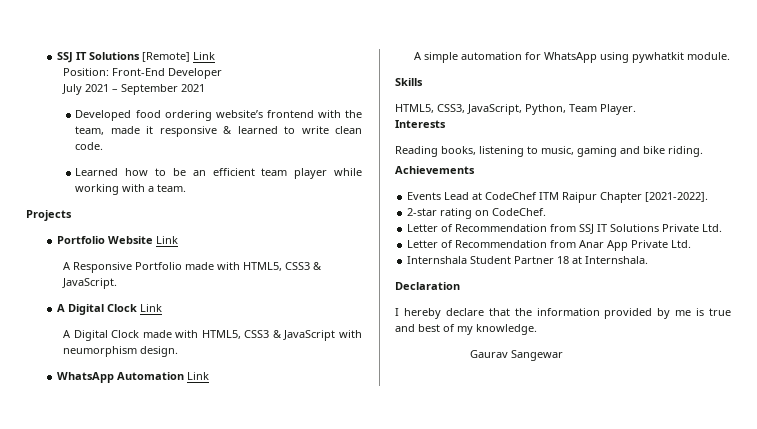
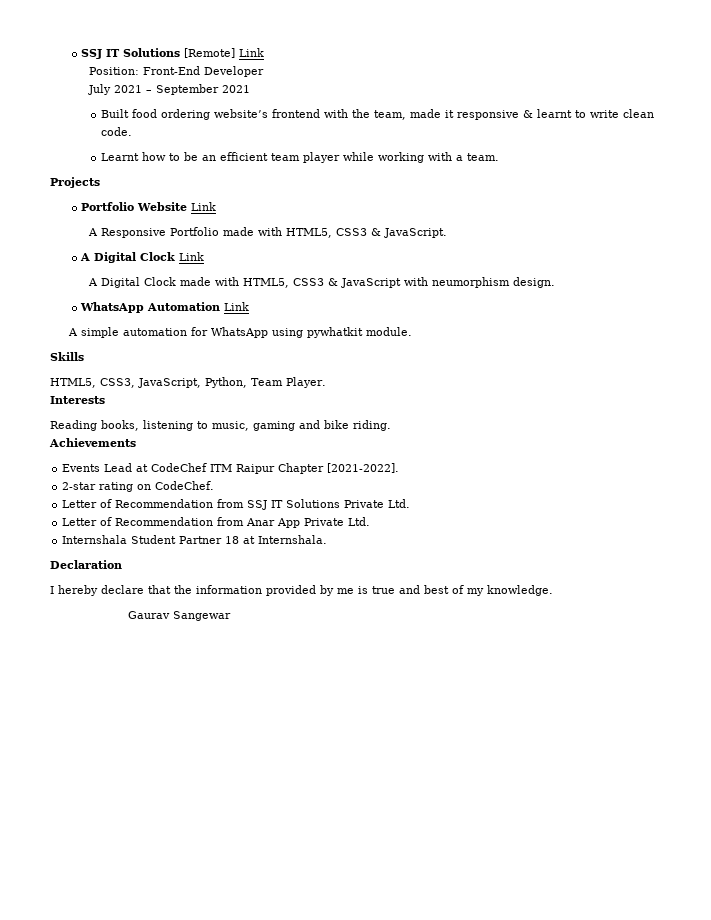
[75,110,132,121] Developed -> [100,109,129,118] Built
[237,126,278,134] learned -> [536,109,572,118] learnt
[75,168,119,176] Learned -> [100,153,139,161] Learnt

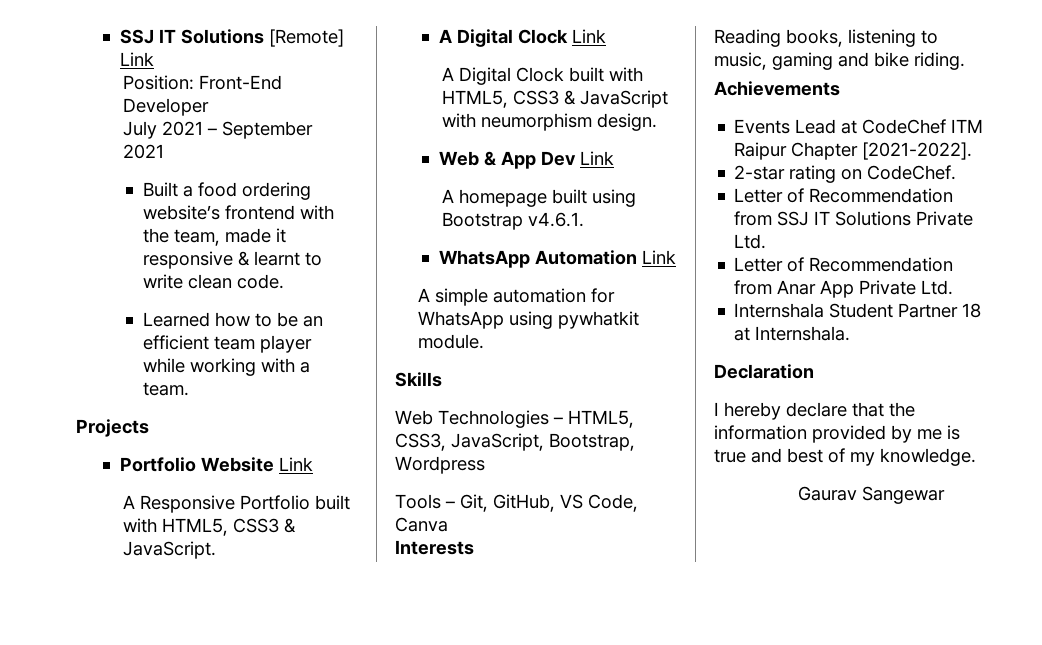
(129, 113) none -> [183,186,194,197] a
[100,153,139,161] Learnt -> [143,312,211,327] Learned
[222,227,254,236] made -> [314,495,350,510] built
[179,277,211,286] made -> [568,67,604,82] built
(555, 282) none -> [438,151,614,169] [441,189,636,207] [441,212,584,230] // Web & App Dev Link // A homepage built using Bootstrap v4.6.1.
[50,377,326,388] HTML5, CSS3, JavaScript, Python, Team Player. -> [395,410,634,428] [395,433,635,451] [395,456,485,474] [395,494,638,512] [395,517,448,532] Web Technologies – HTML5, CSS3, JavaScript, Bootstrap, Wordpress // Tools – Git, GitHub, VS Code, Canva

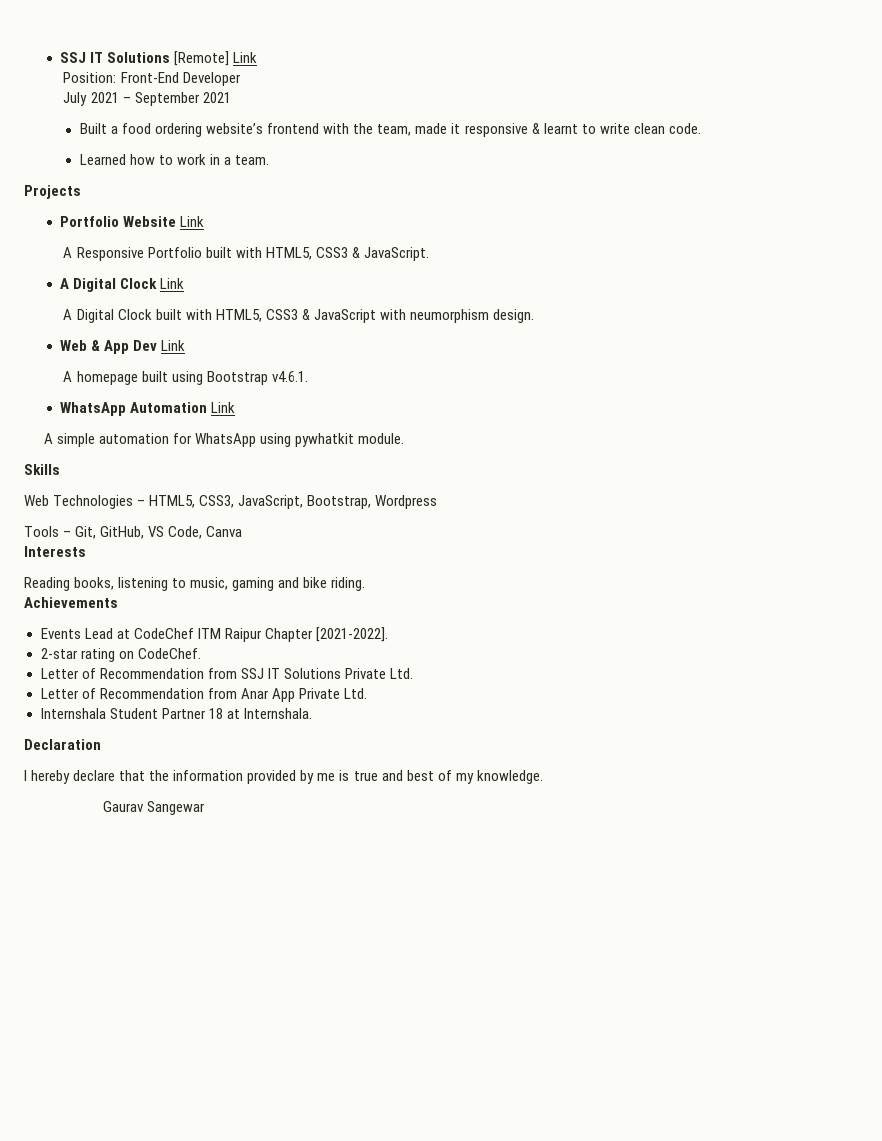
[277,312,324,327] [143,335,313,353] [143,358,296,376] be an efficient team player while working with -> [177,154,221,165] work in

